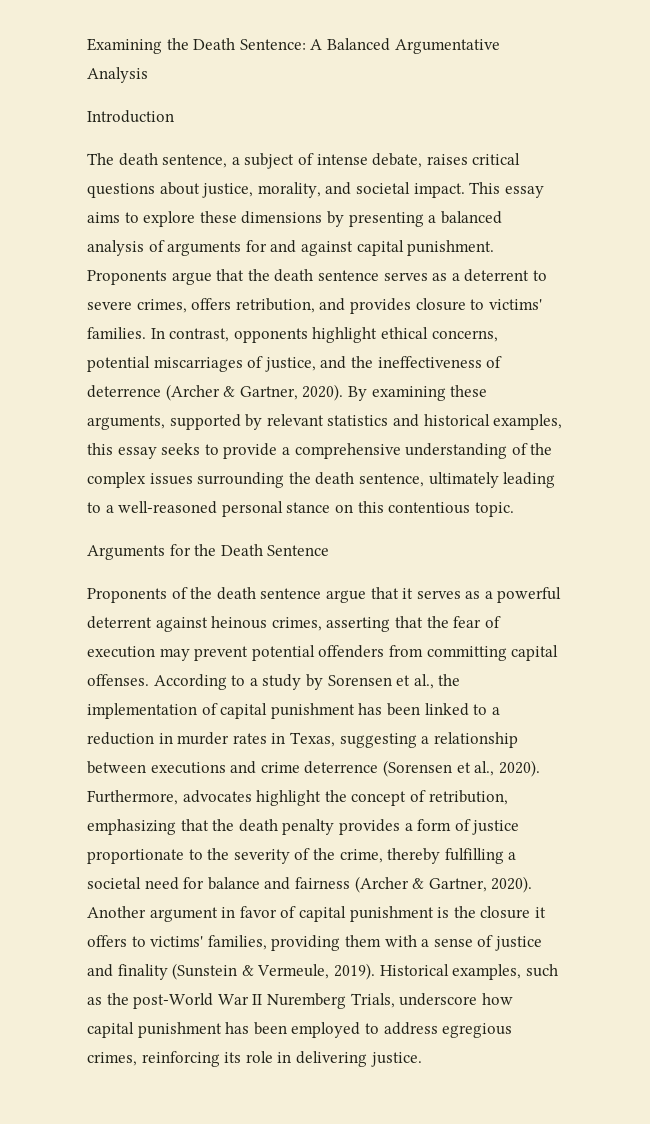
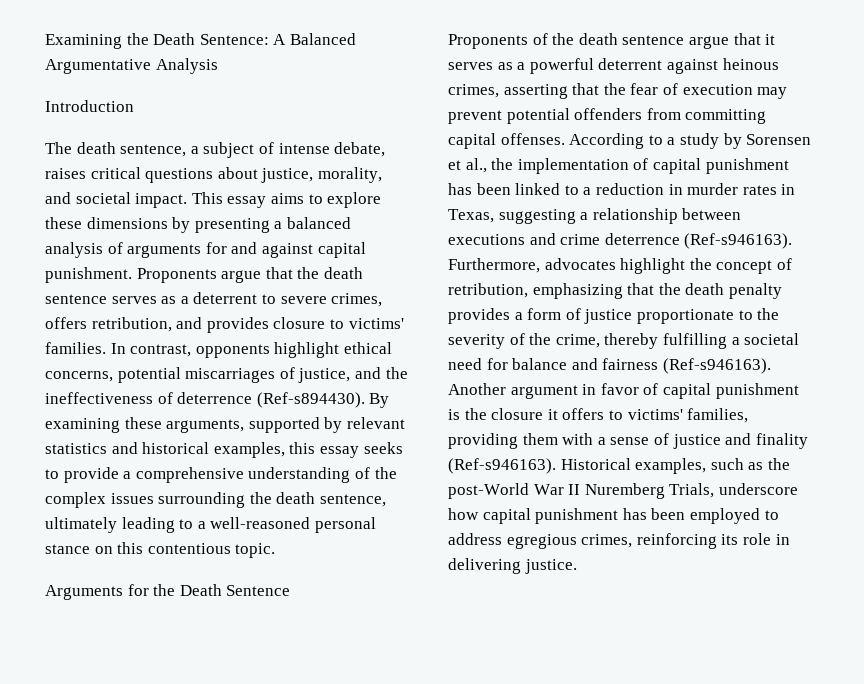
[165,384,344,401] (Archer & Gartner, 2020). -> [256,392,365,408] (Ref-s894430).
[382,760,540,777] (Sorensen et al., 2020). -> [684,233,793,249] (Ref-s946163).
[354,876,533,893] (Archer & Gartner, 2020). -> [662,358,771,374] (Ref-s946163).
[172,963,375,980] (Sunstein & Vermeule, 2019). -> [448,458,556,474] (Ref-s946163).

